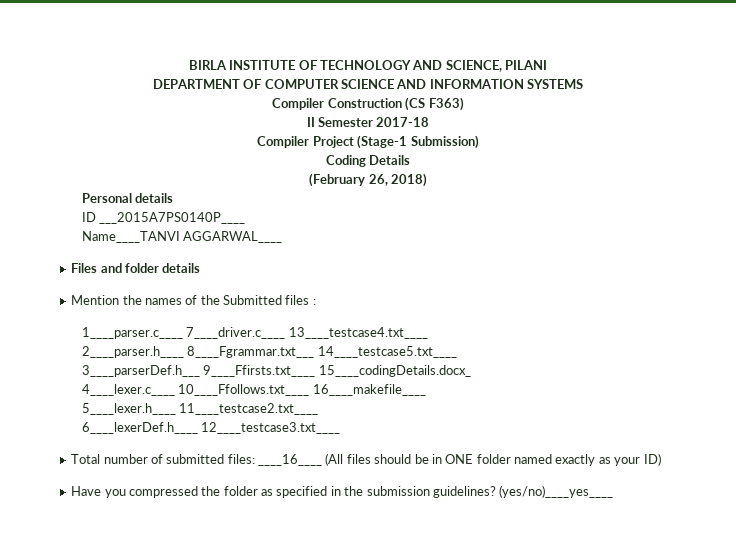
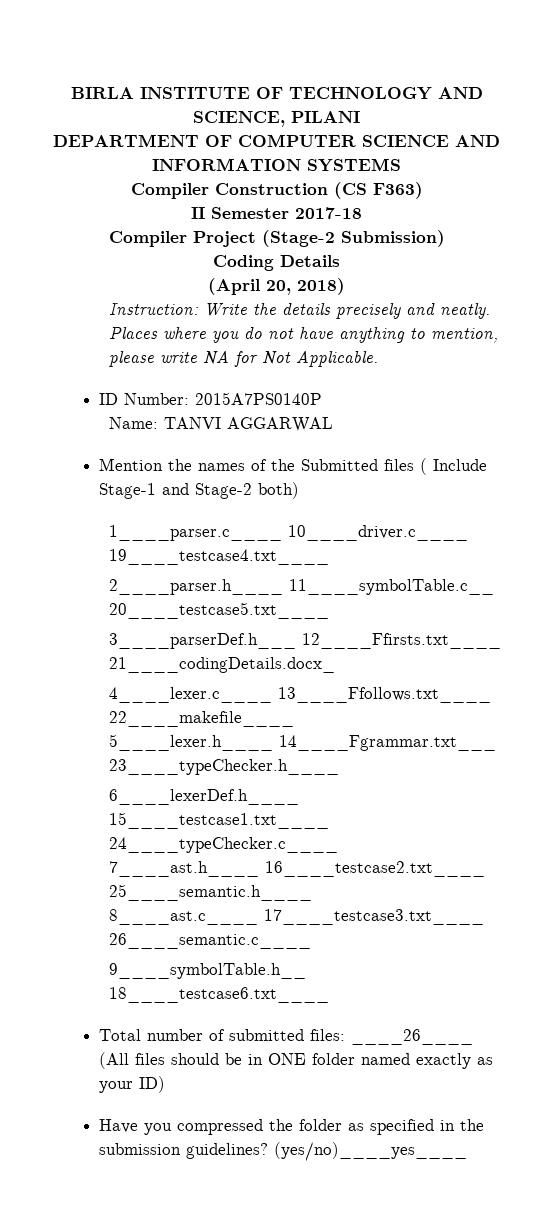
[357,135,408,149] (Stage-1 -> [261,230,335,247] (Stage-2
[309,173,388,187] (February 26, -> [208,278,291,295] (April 20,
[81,193,174,203] [81,212,246,224] [81,231,283,243] [71,263,201,273] Personal details // ID ___2015A7PS0140P____ // Name____TANVI AGGARWAL____ // Files and folder details -> [108,303,490,319] [108,327,498,343] [108,351,378,367] [98,392,322,405] [108,417,333,432] Instruction: Write the details precisely and neatly. Places where you do not have anything to mention, please write NA for Not Applicable. // ID Number: 2015A7PS0140P // Name: TANVI AGGARWAL
[312,299,316,305] : -> [419,458,487,475] [98,482,299,499] ( Include Stage-1 and Stage-2 both)
[186,327,428,339] 7____driver.c____ 13____testcase4.txt____ -> [287,525,468,541] [108,549,329,565] 10____driver.c____ 19____testcase4.txt____
[187,346,457,358] 8____Fgrammar.txt___ 14____testcase5.txt____ -> [288,579,494,595] [108,602,329,619] 11____symbolTable.c__ 20____testcase5.txt____
[203,365,471,377] 9____Ffirsts.txt____ 15____codingDetails.docx_ -> [301,633,501,649] [108,657,335,673] 12____Ffirsts.txt____ 21____codingDetails.docx_
[178,384,426,396] 10____Ffollows.txt____ 16____makefile____ -> [277,687,491,703] [108,711,294,727] 13____Ffollows.txt____ 22____makefile____
[179,403,319,415] 11____testcase2.txt____ -> [278,735,496,751] [108,759,339,775] 14____Fgrammar.txt___ 23____typeChecker.h____
[201,422,341,434] 12____testcase3.txt____ -> [108,812,329,829] [108,837,338,853] [108,861,485,877] [108,884,312,901] [108,909,484,925] [108,933,311,949] [108,963,306,979] [108,987,329,1003] 15____testcase1.txt____ 24____typeChecker.c____ // 7____ast.h____ 16____testcase2.txt____ 25____semantic.h____ // 8____ast.c____ 17____testcase3.txt____ 26____semantic.c____ // 9____symbolTable.h__ 18____testcase6.txt____
[258,454,323,466] ____16____ -> [350,1029,473,1045] ____26____

